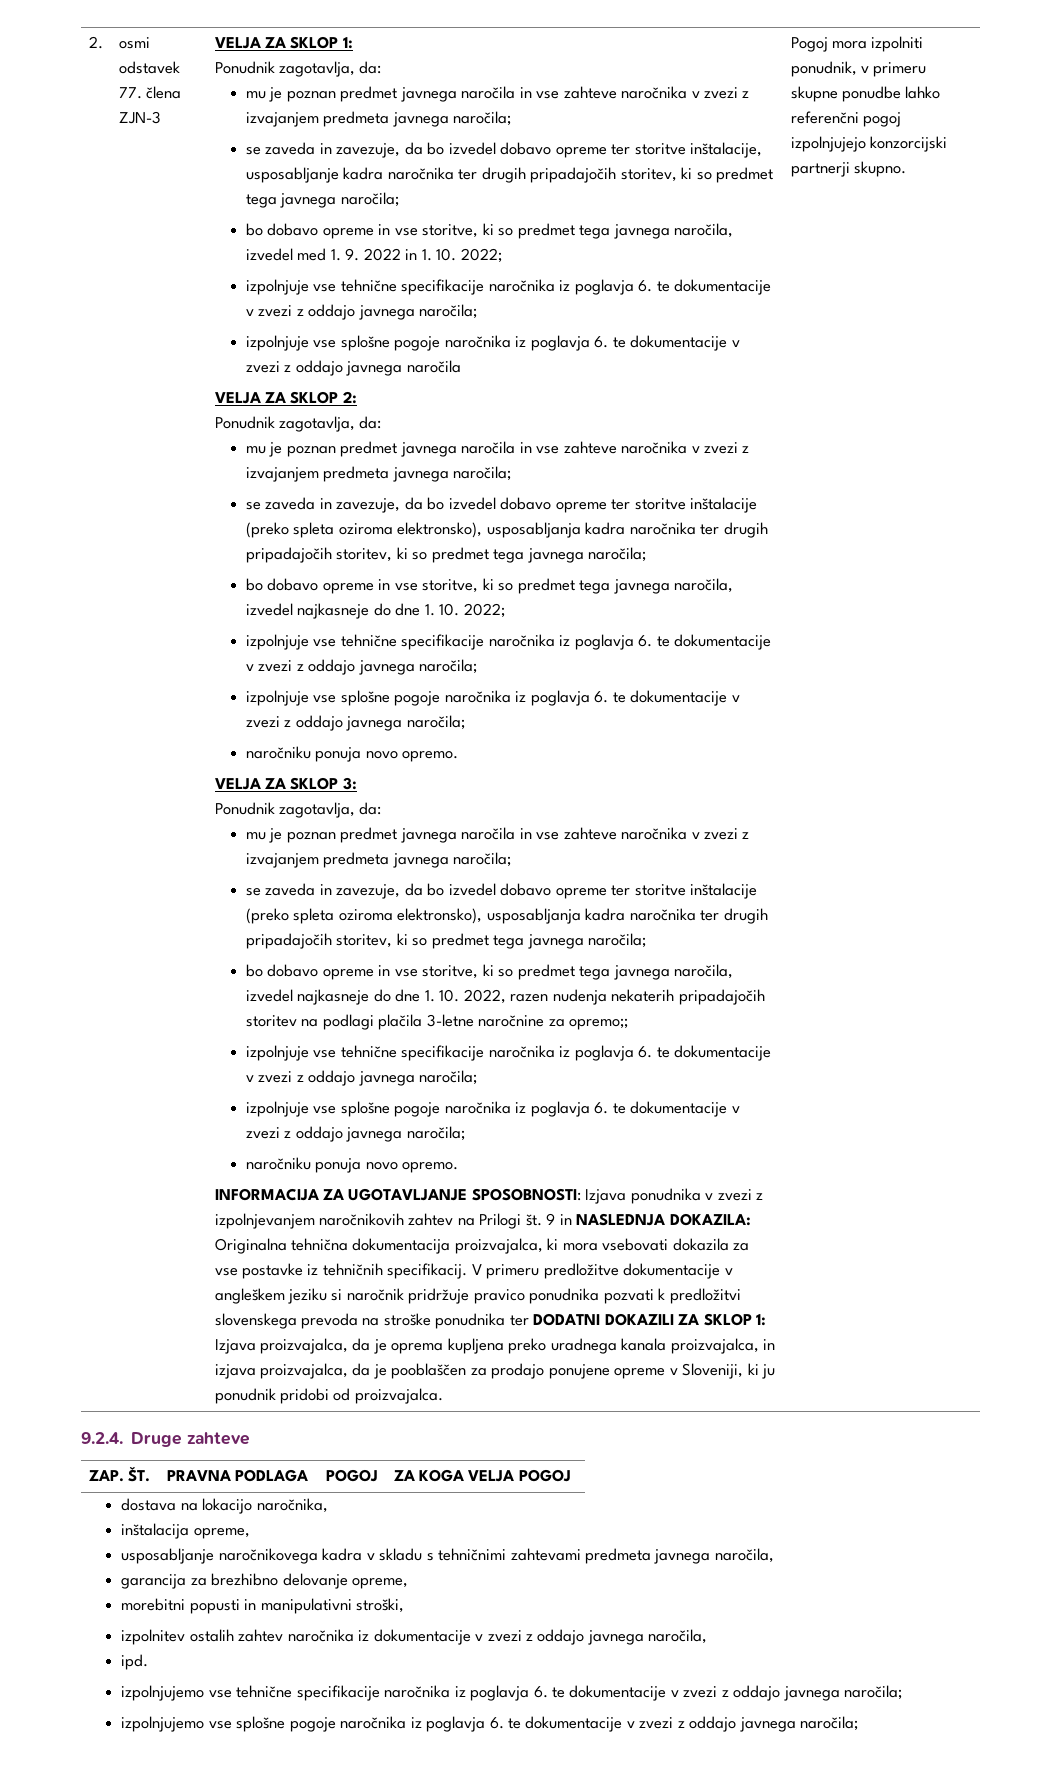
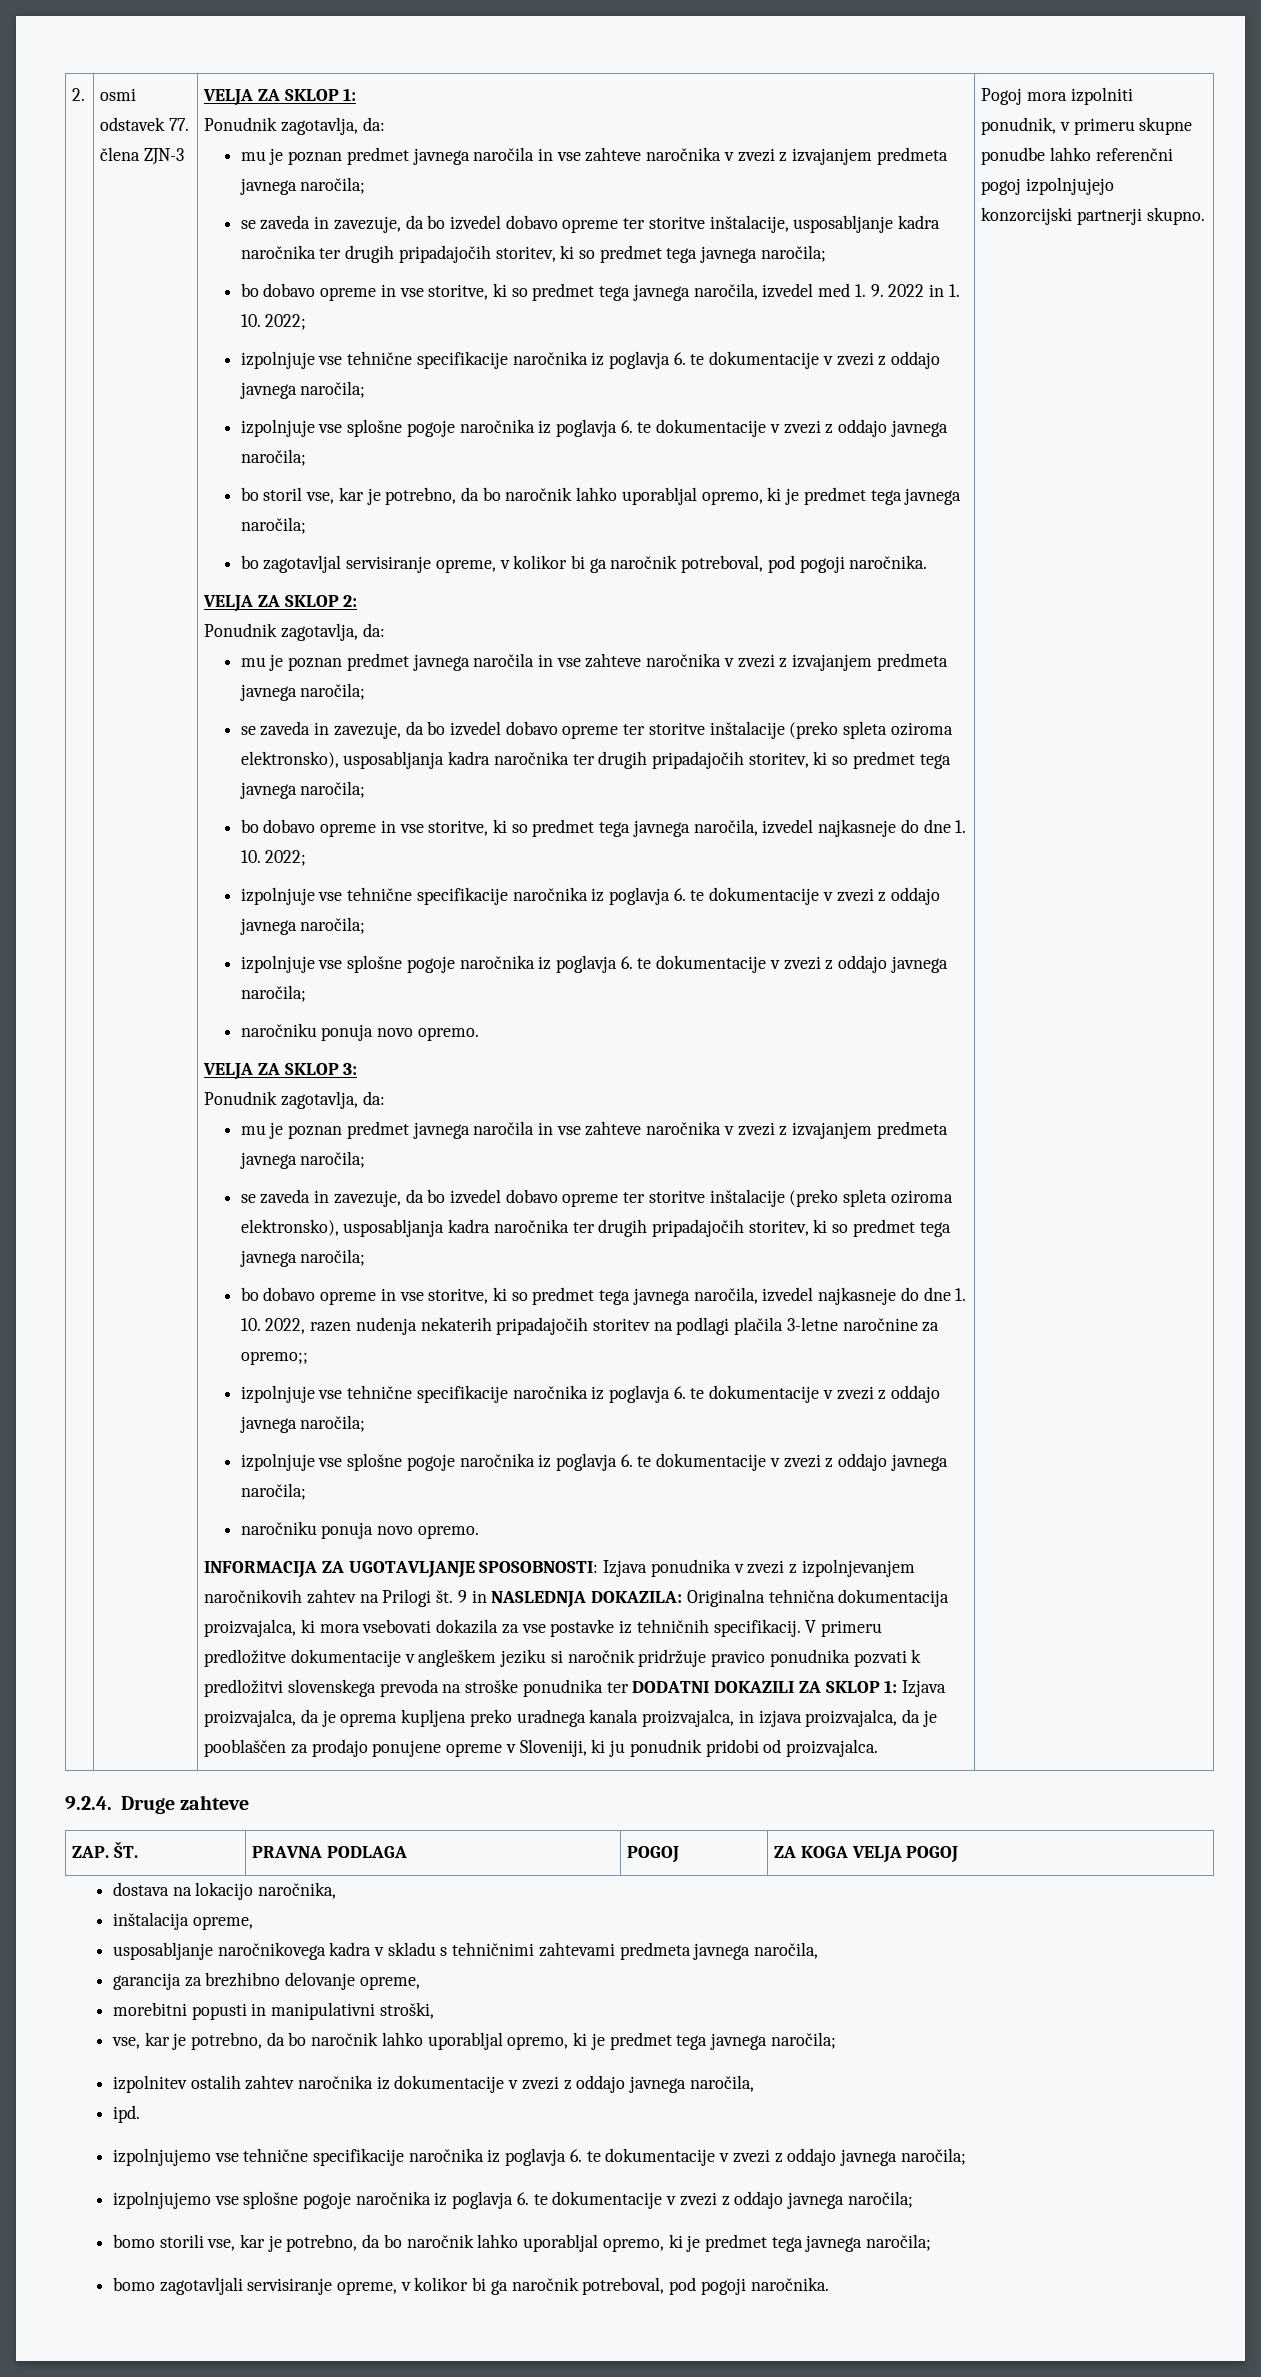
[406,360,461,373] naročila -> [240,449,306,466] [240,487,962,505] [240,517,306,534] [240,555,928,573] naročila; // bo storil vse, kar je potrebno, da bo naročnik lahko uporabljal opremo, ki je predmet tega javnega naročila; // bo zagotavljal servisiranje opreme, v kolikor bi ga naročnik potreboval, pod pogoji naročnika.
(405, 1605) none -> [111,2032,836,2050] // vse, kar je potrebno, da bo naročnik lahko uporabljal opremo, ki je predmet tega javnega naročila;
(859, 1723) none -> [112,2234,932,2252] [112,2277,829,2295] // bomo storili vse, kar je potrebno, da bo naročnik lahko uporabljal opremo, ki je predmet tega javnega naročila; // bomo zagotavljali servisiranje opreme, v kolikor bi ga naročnik potreboval, pod pogoji naročnika.

